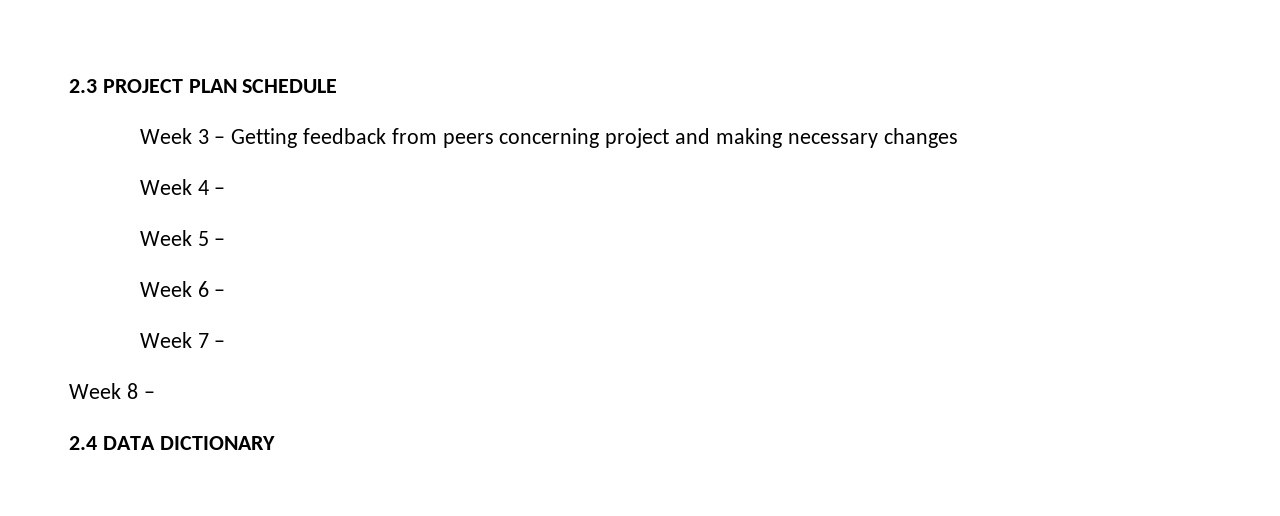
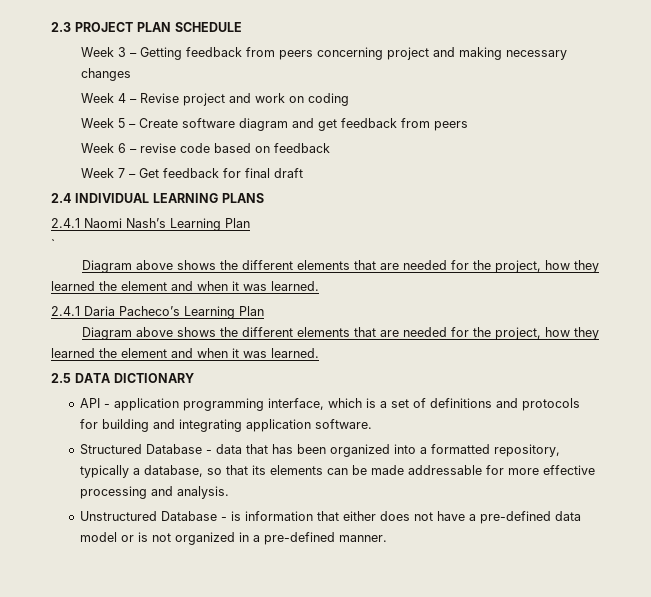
[139,230,226,246] [139,281,226,297] [139,332,226,348] [69,383,155,399] [69,436,275,450] // Week 5 – // Week 6 – // Week 7 – // Week 8 – // 2.4 DATA DICTIONARY -> [140,93,350,106] [81,118,469,131] [81,143,331,153] [81,168,304,178] [51,193,264,203] [51,218,250,231] [51,239,55,249] [81,260,599,273] [51,281,319,291] [51,306,264,319] [81,327,599,340] [51,348,319,358] [51,373,194,383] [79,398,580,411] [79,419,372,432] [79,444,560,457] [79,465,595,478] [79,486,229,499] [79,511,581,524] [79,532,387,545] Revise project and work on coding // Week 5 – Create software diagram and get feedback from peers // Week 6 – revise code based on feedback // Week 7 – Get feedback for final draft // 2.4 INDIVIDUAL LEARNING PLANS // 2.4.1 Naomi Nash’s Learning Plan // ` // Diagram above shows the different elements that are needed for the project, how they learned the element and when it was learned. // 2.4.1 Daria Pacheco’s Learning Plan // Diagram above shows the different elements that are needed for the project, how they learned the element and when it was learned. // 2.5 DATA DICTIONARY // API - application programming interface, which is a set of definitions and protocols for building and integrating application software. // Structured Database - data that has been organized into a formatted repository, typically a database, so that its elements can be made addressable for more effective processing and analysis. // Unstructured Database - is information that either does not have a pre-defined data model or is not organized in a pre-defined manner.

